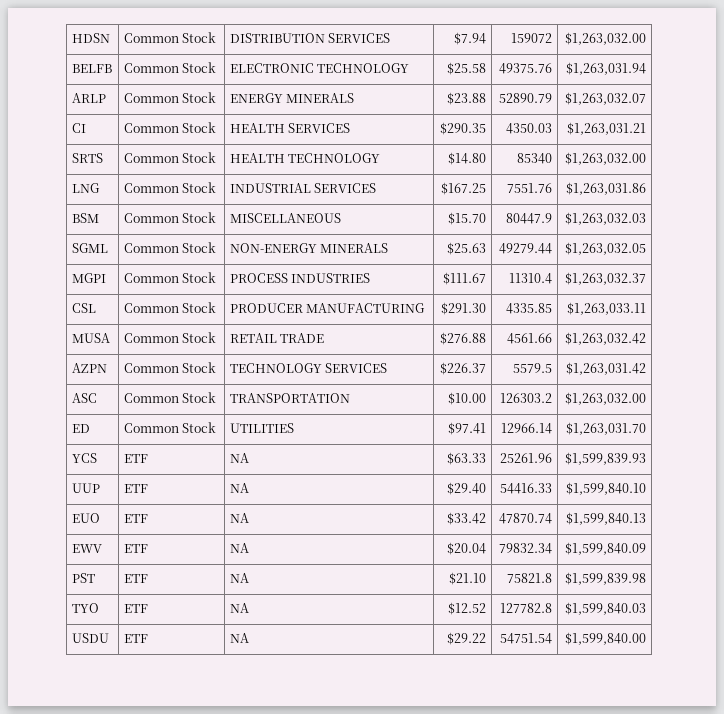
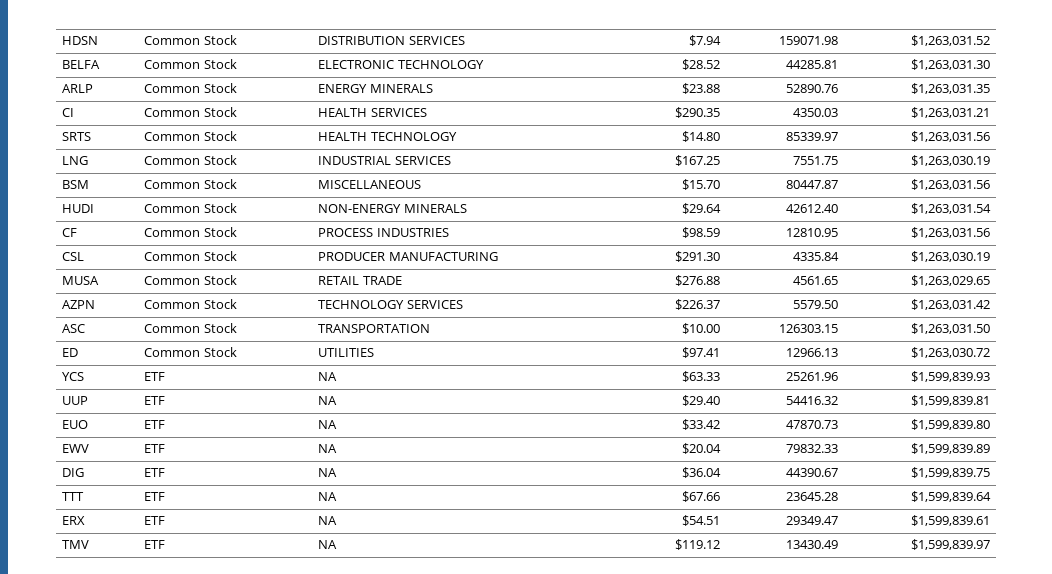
[511,33,553,43] [565,32,647,45] [71,64,112,73] 159072 | $1,263,032.00 // BELFB -> [778,36,838,45] [910,35,990,46] [62,60,101,69] 159071.98 | $1,263,031.52 // BELFA
[447,62,487,75] [499,63,553,74] [566,62,647,75] $25.58 | 49375.76 | $1,263,031.94 -> [681,59,720,70] [785,60,838,69] [910,59,990,70] $28.52 | 44285.81 | $1,263,031.30
[499,93,553,103] [565,92,647,105] 52890.79 | $1,263,032.07 -> [785,84,838,93] [910,83,990,94] 52890.76 | $1,263,031.35
[517,153,553,164] [565,152,647,165] 85340 | $1,263,032.00 -> [785,132,838,141] [910,131,990,142] 85339.97 | $1,263,031.56
[507,183,553,193] [566,182,647,195] 7551.76 | $1,263,031.86 -> [792,156,838,165] [910,155,990,166] 7551.75 | $1,263,030.19
[506,213,553,224] [565,212,647,225] [71,243,108,253] 80447.9 | $1,263,032.03 // SGML -> [785,180,838,189] [910,179,990,190] [62,204,95,213] 80447.87 | $1,263,031.56 // HUDI
[447,242,487,255] [499,243,553,254] [565,242,647,255] [71,273,106,283] $25.63 | 49279.44 | $1,263,032.05 // MGPI -> [681,203,721,214] [785,204,838,213] [910,203,991,214] [62,228,78,237] $29.64 | 42612.40 | $1,263,031.54 // CF
[443,272,487,285] [509,273,553,284] [565,272,647,285] $111.67 | 11310.4 | $1,263,032.37 -> [681,227,720,238] [785,228,838,237] [910,227,990,238] $98.59 | 12810.95 | $1,263,031.56
[506,303,553,314] [567,302,647,315] 4335.85 | $1,263,033.11 -> [792,252,839,261] [910,251,990,262] 4335.84 | $1,263,030.19
[507,333,553,344] [565,332,647,345] 4561.66 | $1,263,032.42 -> [792,276,838,285] [910,275,990,286] 4561.65 | $1,263,029.65
[513,363,553,373] 5579.5 -> [792,300,838,309] 5579.50
[500,393,553,403] [565,392,647,405] 126303.2 | $1,263,032.00 -> [778,324,838,333] [910,323,990,334] 126303.15 | $1,263,031.50
[501,423,553,434] [566,422,647,435] 12966.14 | $1,263,031.70 -> [785,348,838,357] [910,347,990,358] 12966.13 | $1,263,030.72
[500,483,553,494] [566,482,647,495] 54416.33 | $1,599,840.10 -> [785,396,838,405] [910,395,990,406] 54416.32 | $1,599,839.81
[499,513,553,524] [566,512,647,525] 47870.74 | $1,599,840.13 -> [785,420,838,429] [910,419,990,430] 47870.73 | $1,599,839.80
[499,543,553,554] [565,542,647,555] [71,573,95,583] [123,574,148,583] [229,573,249,583] [449,572,487,585] [507,573,553,583] [565,572,647,585] [71,603,99,613] [123,604,148,613] [229,603,249,613] [448,602,487,615] [500,603,553,613] [565,602,647,615] [71,633,109,643] [123,634,148,643] [229,633,249,643] [447,632,487,645] [500,633,553,644] [565,632,647,645] 79832.34 | $1,599,840.09 // PST | ETF | NA | $21.10 | 75821.8 | $1,599,839.98 // TYO | ETF | NA | $12.52 | 127782.8 | $1,599,840.03 // USDU | ETF | NA | $29.22 | 54751.54 | $1,599,840.00 -> [785,444,838,453] [910,443,990,454] [62,468,85,477] [144,468,166,477] [318,468,338,477] [681,467,721,478] [785,468,838,477] [910,467,990,478] [62,492,85,501] [144,492,166,501] [318,492,338,501] [681,491,720,502] [785,492,838,501] [910,491,991,502] [62,516,86,525] [144,516,166,525] [318,516,338,525] [681,515,720,526] [785,516,838,525] [910,515,990,526] [62,540,90,549] [144,540,166,549] [318,540,338,549] [674,539,720,550] [785,540,838,549] [910,539,990,550] 79832.33 | $1,599,839.89 // DIG | ETF | NA | $36.04 | 44390.67 | $1,599,839.75 // TTT | ETF | NA | $67.66 | 23645.28 | $1,599,839.64 // ERX | ETF | NA | $54.51 | 29349.47 | $1,599,839.61 // TMV | ETF | NA | $119.12 | 13430.49 | $1,599,839.97

